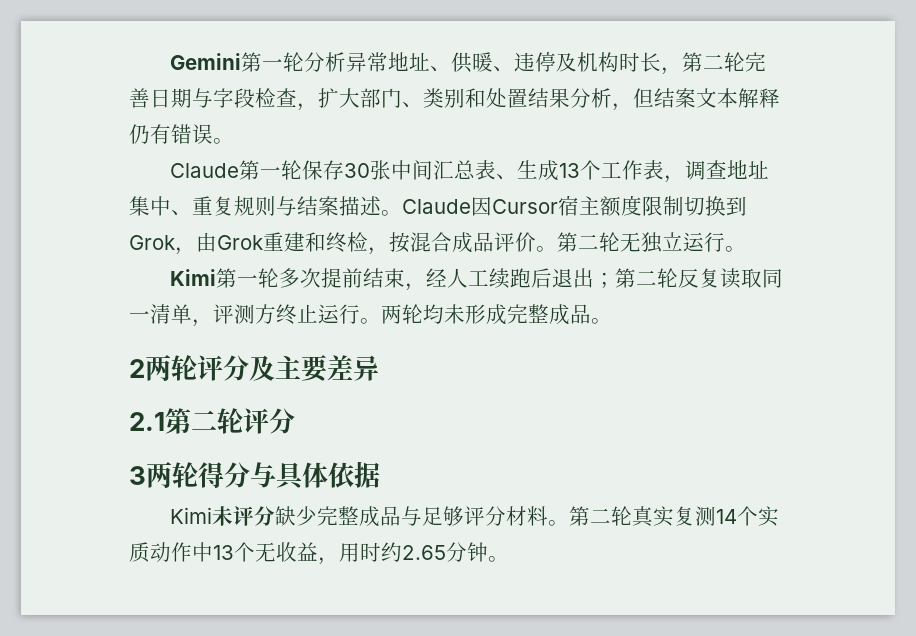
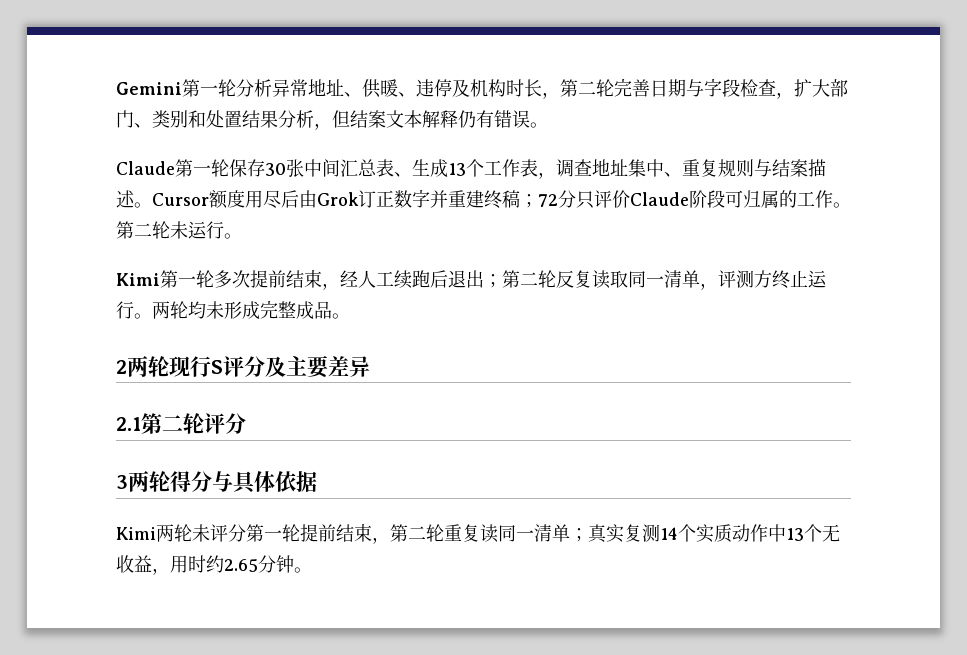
[402,195,747,217] [129,232,683,255] Claude因Cursor宿主额度限制切换到Grok，由Grok重建和终检，按混合成品评价。第二轮无独立 -> [152,189,851,209] [116,221,188,239] Cursor额度用尽后由Grok订正数字并重建终稿；72分只评价Claude阶段可归属的工作。第二轮未
(197, 368) none -> [169,356,223,377] 现行S
[212,506,633,527] 未评分缺少完整成品与足够评分材料。第二轮 -> [156,524,588,544] 两轮未评分第一轮提前结束，第二轮重复读同一清单；

